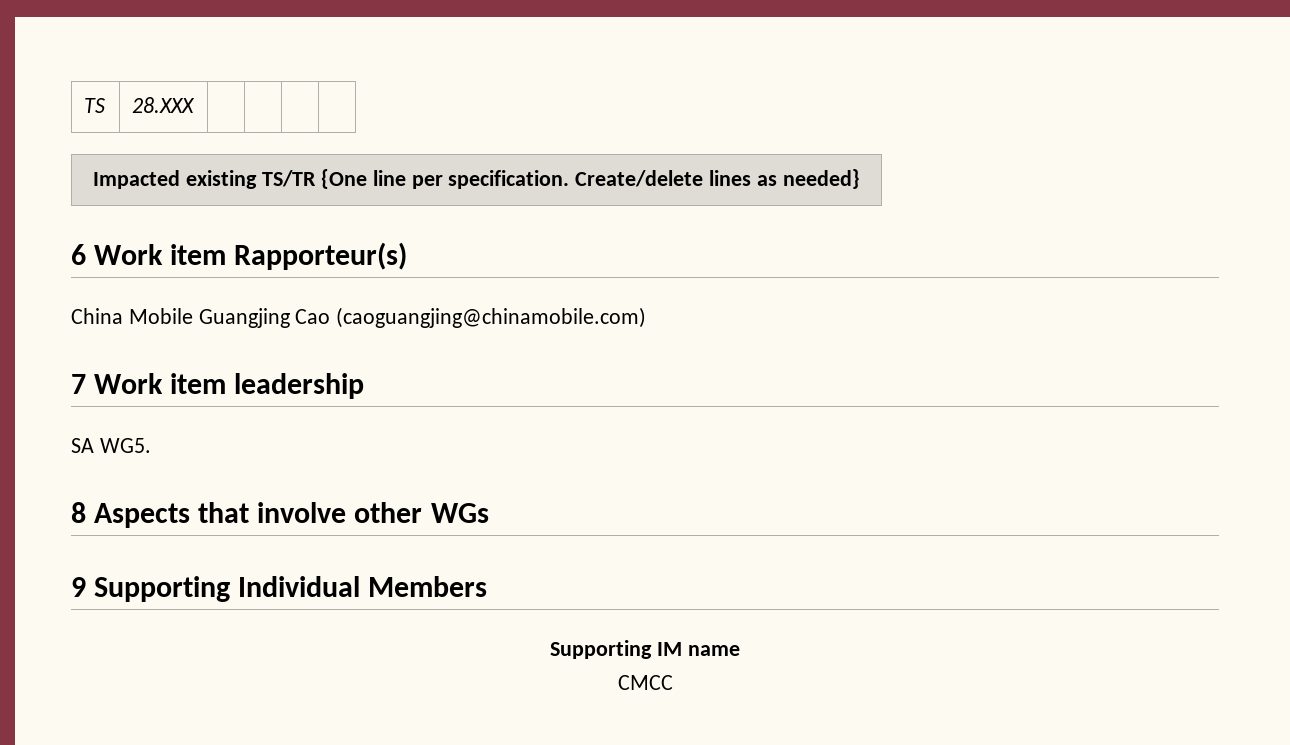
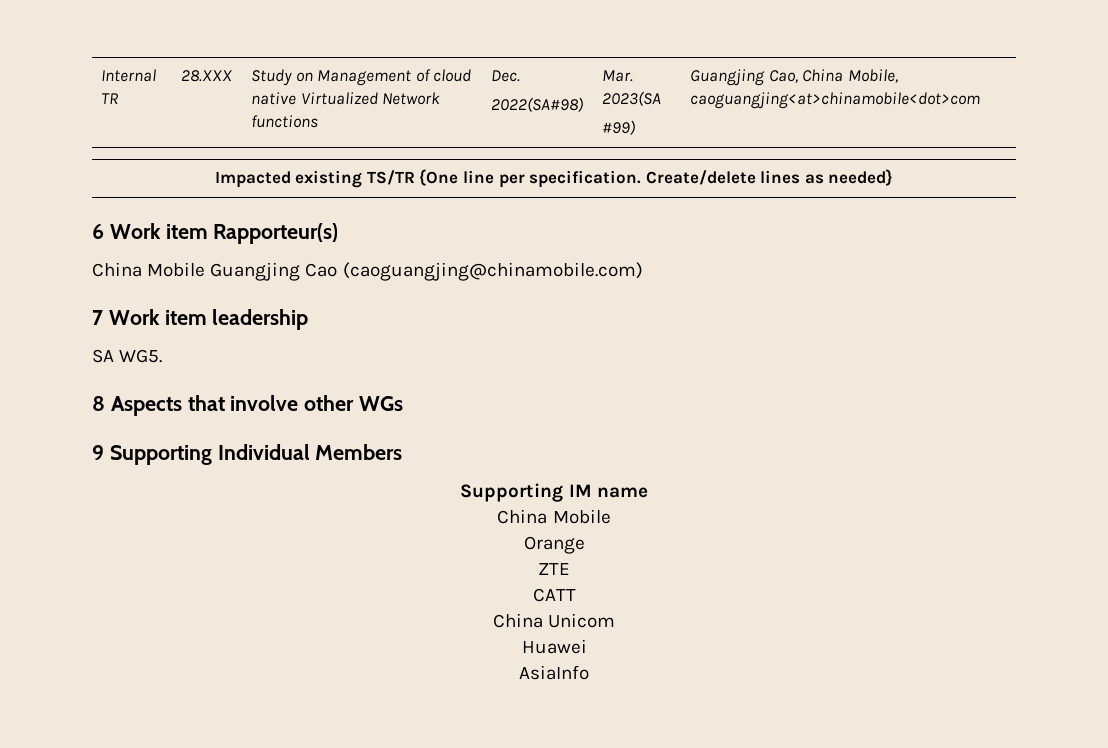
[84,98,106,113] TS -> [100,69,156,82] [100,93,119,104] Internal TR
(196, 105) | | | -> [250,69,472,86] [250,92,441,105] [250,115,318,128] [490,70,520,82] [490,97,584,112] [601,70,633,82] [601,91,661,106] [601,120,636,135] [689,69,898,86] [689,92,980,109] Study on Management of cloud native Virtualized Network functions | Dec. // 2022(SA#98) | Mar. 2023(SA // #99) | Guangjing Cao, China Mobile, caoguangjing<at>chinamobile<dot>com
[617,675,673,690] CMCC -> [497,509,611,524] [523,536,585,554] [538,563,570,575] [532,588,576,602] [492,613,616,628] [521,639,587,654] [519,665,589,680] China Mobile // Orange // ZTE // CATT // China Unicom // Huawei // AsiaInfo

